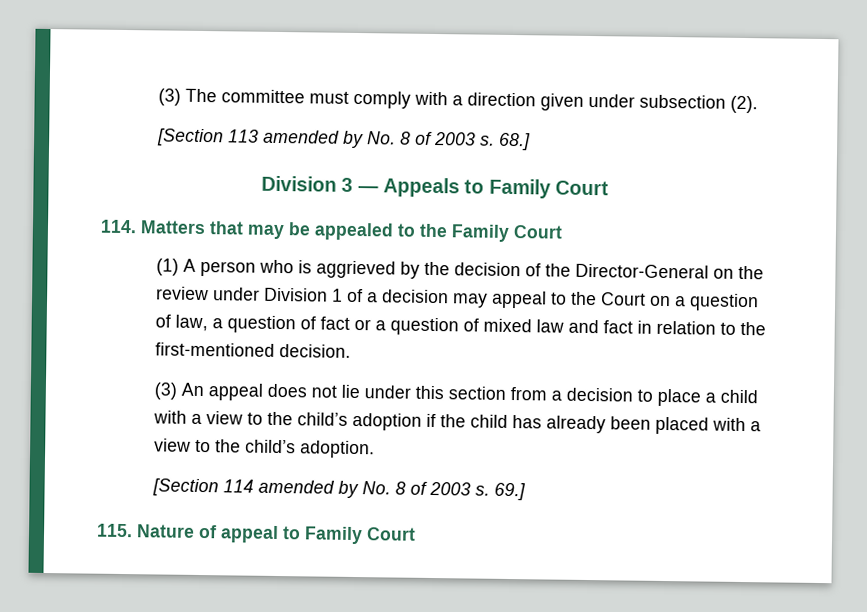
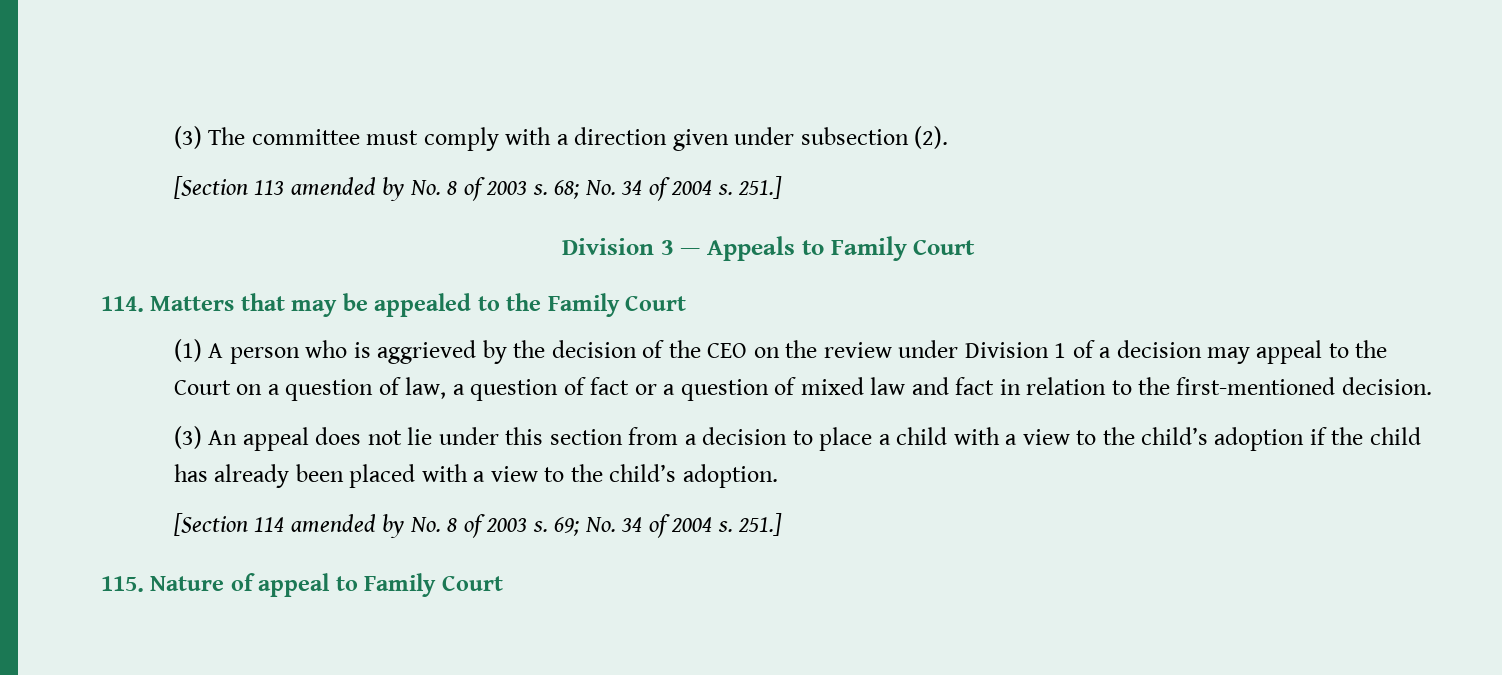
[499,132,532,151] 68.] -> [554,176,783,201] 68; No. 34 of 2004 s. 251.]
[575,263,710,279] Director-General -> [707,343,748,358] CEO
[494,482,527,501] 69.] -> [554,513,783,538] 69; No. 34 of 2004 s. 251.]

